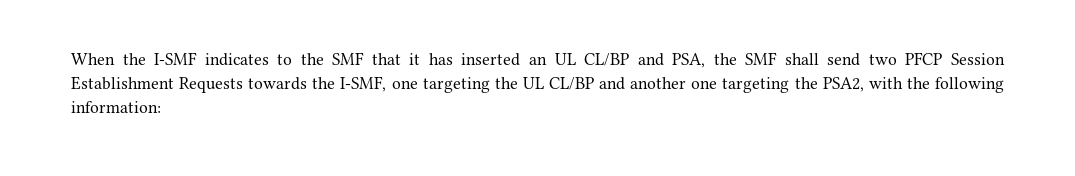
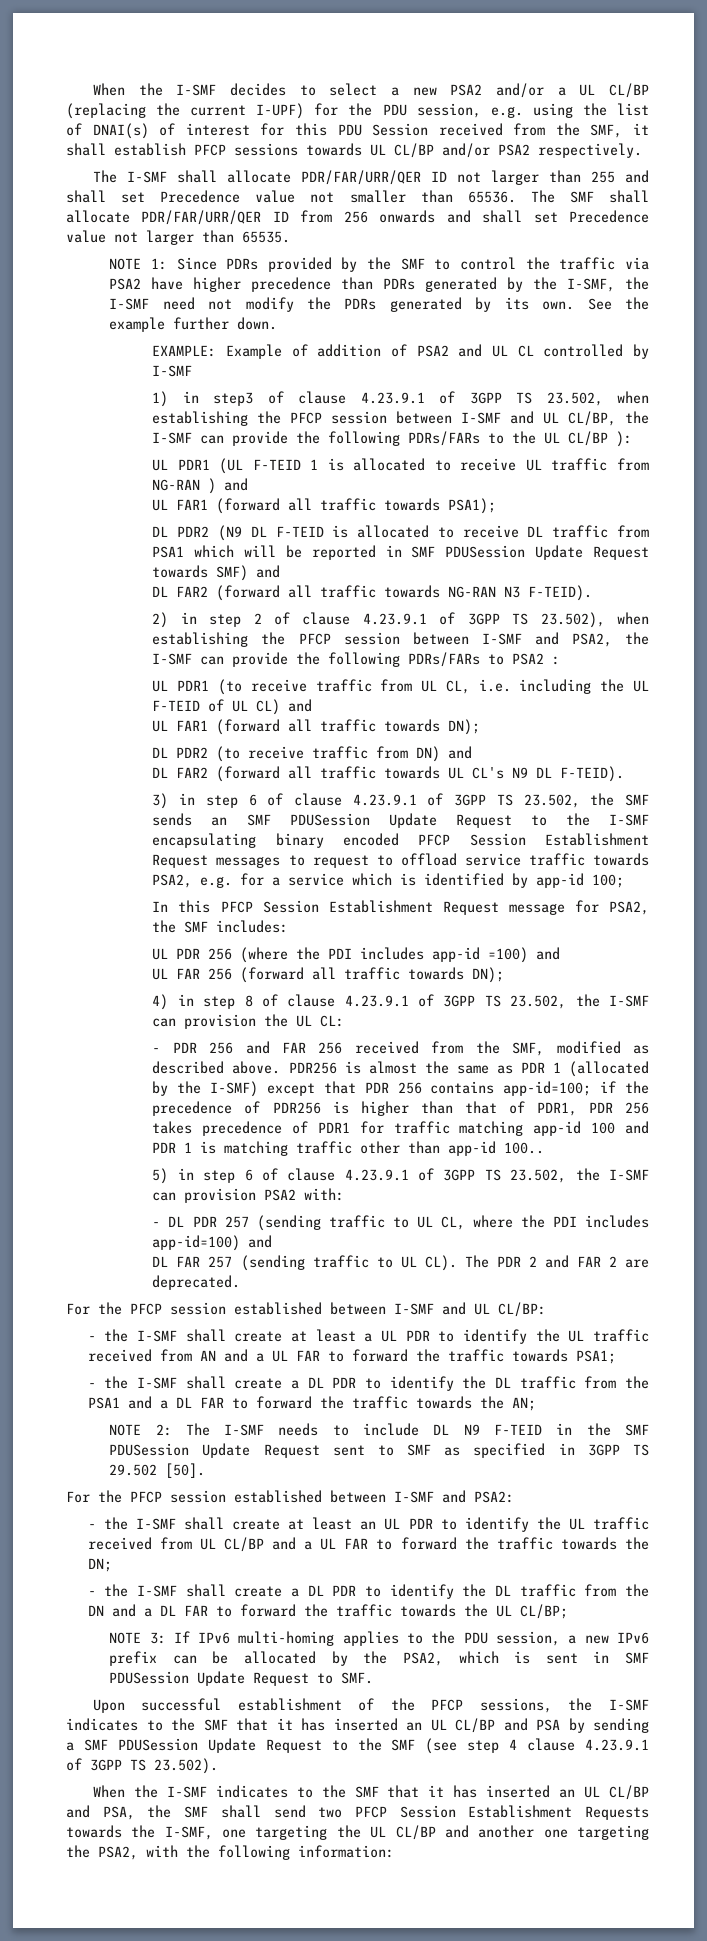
[71,52,198,65] When the I-SMF -> [92,83,649,98] [66,103,649,119] [66,123,649,139] [66,143,642,158] [92,170,649,185] [66,190,650,203] [66,210,650,225] [66,230,290,245] [109,257,649,272] [109,277,649,292] [109,297,649,312] [109,317,278,332] [152,344,649,359] [152,365,193,377] [152,391,649,407] [152,411,650,426] [152,431,633,447] [152,458,649,474] [152,478,249,494] [152,498,497,514] [152,525,649,541] [152,545,649,560] [152,565,281,581] [152,585,593,601] [152,612,649,628] [152,632,649,647] [152,652,561,667] [152,679,649,695] [152,699,313,715] [152,719,481,735] [152,746,473,762] [152,766,625,782] [152,793,649,809] [152,813,649,828] [152,833,649,848] [152,853,649,868] [152,873,625,888] [152,900,649,915] [152,920,289,933] [152,947,561,963] [152,967,505,983] [152,994,649,1010] [152,1014,345,1029] [152,1041,649,1056] [152,1061,650,1077] [152,1081,649,1097] [152,1101,649,1116] [152,1121,649,1136] [152,1141,545,1156] [152,1168,649,1184] [152,1188,345,1203] [152,1215,649,1231] [152,1235,273,1251] [152,1255,649,1271] [152,1275,241,1290] [66,1302,546,1317] [87,1329,649,1344] [87,1349,616,1364] [87,1376,649,1391] [87,1396,536,1411] [109,1423,649,1436] [109,1443,649,1458] [109,1463,206,1478] [66,1490,514,1503] [87,1517,649,1532] [87,1537,650,1552] [87,1558,112,1572] [87,1584,649,1599] [87,1604,568,1619] [109,1631,649,1646] [109,1651,650,1666] [109,1671,374,1686] [92,1698,649,1713] [66,1718,649,1733] [66,1738,650,1754] [66,1758,218,1774] [92,1785,207,1798] When the I-SMF decides to select a new PSA2 and/or a UL CL/BP (replacing the current I-UPF) for the PDU session, e.g. using the list of DNAI(s) of interest for this PDU Session received from the SMF, it shall establish PFCP sessions towards UL CL/BP and/or PSA2 respectively. // The I-SMF shall allocate PDR/FAR/URR/QER ID not larger than 255 and shall set Precedence value not smaller than 65536. The SMF shall allocate PDR/FAR/URR/QER ID from 256 onwards and shall set Precedence value not larger than 65535. // NOTE 1: Since PDRs provided by the SMF to control the traffic via PSA2 have higher precedence than PDRs generated by the I-SMF, the I-SMF need not modify the PDRs generated by its own. See the example further down. // EXAMPLE: Example of addition of PSA2 and UL CL controlled by I-SMF // 1) in step3 of clause 4.23.9.1 of 3GPP TS 23.502, when establishing the PFCP session between I-SMF and UL CL/BP, the I-SMF can provide the following PDRs/FARs to the UL CL/BP ): // UL PDR1 (UL F-TEID 1 is allocated to receive UL traffic from NG-RAN ) and // UL FAR1 (forward all traffic towards PSA1); // DL PDR2 (N9 DL F-TEID is allocated to receive DL traffic from PSA1 which will be reported in SMF PDUSession Update Request towards SMF) and // DL FAR2 (forward all traffic towards NG-RAN N3 F-TEID). // 2) in step 2 of clause 4.23.9.1 of 3GPP TS 23.502), when establishing the PFCP session between I-SMF and PSA2, the I-SMF can provide the following PDRs/FARs to PSA2 : // UL PDR1 (to receive traffic from UL CL, i.e. including the UL F-TEID of UL CL) and // UL FAR1 (forward all traffic towards DN); // DL PDR2 (to receive traffic from DN) and // DL FAR2 (forward all traffic towards UL CL's N9 DL F-TEID). // 3) in step 6 of clause 4.23.9.1 of 3GPP TS 23.502, the SMF sends an SMF PDUSession Update Request to the I-SMF encapsulating binary encoded PFCP Session Establishment Request messages to request to offload service traffic towards PSA2, e.g. for a service which is identified by app-id 100; // In this PFCP Session Establishment Request message for PSA2, the SMF includes: // UL PDR 256 (where the PDI includes app-id =100) and // UL FAR 256 (forward all traffic towards DN); // 4) in step 8 of clause 4.23.9.1 of 3GPP TS 23.502, the I-SMF can provision the UL CL: // - PDR 256 and FAR 256 received from the SMF, modified as described above. PDR256 is almost the same as PDR 1 (allocated by the I-SMF) except that PDR 256 contains app-id=100; if the precedence of PDR256 is higher than that of PDR1, PDR 256 takes precedence of PDR1 for traffic matching app-id 100 and PDR 1 is matching traffic other than app-id 100.. // 5) in step 6 of clause 4.23.9.1 of 3GPP TS 23.502, the I-SMF can provision PSA2 with: // - DL PDR 257 (sending traffic to UL CL, where the PDI includes app-id=100) and // DL FAR 257 (sending traffic to UL CL). The PDR 2 and FAR 2 are deprecated. // For the PFCP session established between I-SMF and UL CL/BP: // - the I-SMF shall create at least a UL PDR to identify the UL traffic received from AN and a UL FAR to forward the traffic towards PSA1; // - the I-SMF shall create a DL PDR to identify the DL traffic from the PSA1 and a DL FAR to forward the traffic towards the AN; // NOTE 2: The I-SMF needs to include DL N9 F-TEID in the SMF PDUSession Update Request sent to SMF as specified in 3GPP TS 29.502 [50]. // For the PFCP session established between I-SMF and PSA2: // - the I-SMF shall create at least an UL PDR to identify the UL traffic received from UL CL/BP and a UL FAR to forward the traffic towards the DN; // - the I-SMF shall create a DL PDR to identify the DL traffic from the DN and a DL FAR to forward the traffic towards the UL CL/BP; // NOTE 3: If IPv6 multi-homing applies to the PDU session, a new IPv6 prefix can be allocated by the PSA2, which is sent in SMF PDUSession Update Request to SMF. // Upon successful establishment of the PFCP sessions, the I-SMF indicates to the SMF that it has inserted an UL CL/BP and PSA by sending a SMF PDUSession Update Request to the SMF (see step 4 clause 4.23.9.1 of 3GPP TS 23.502). // When the I-SMF

